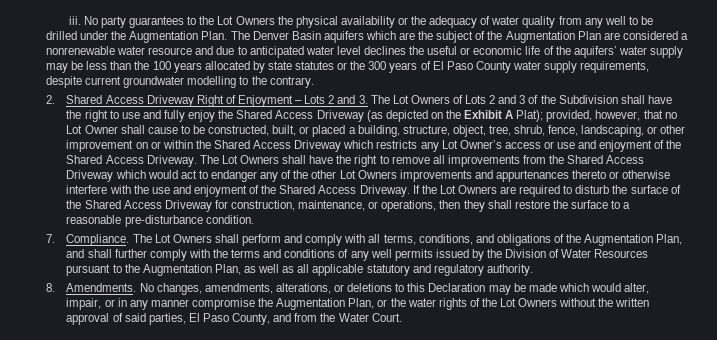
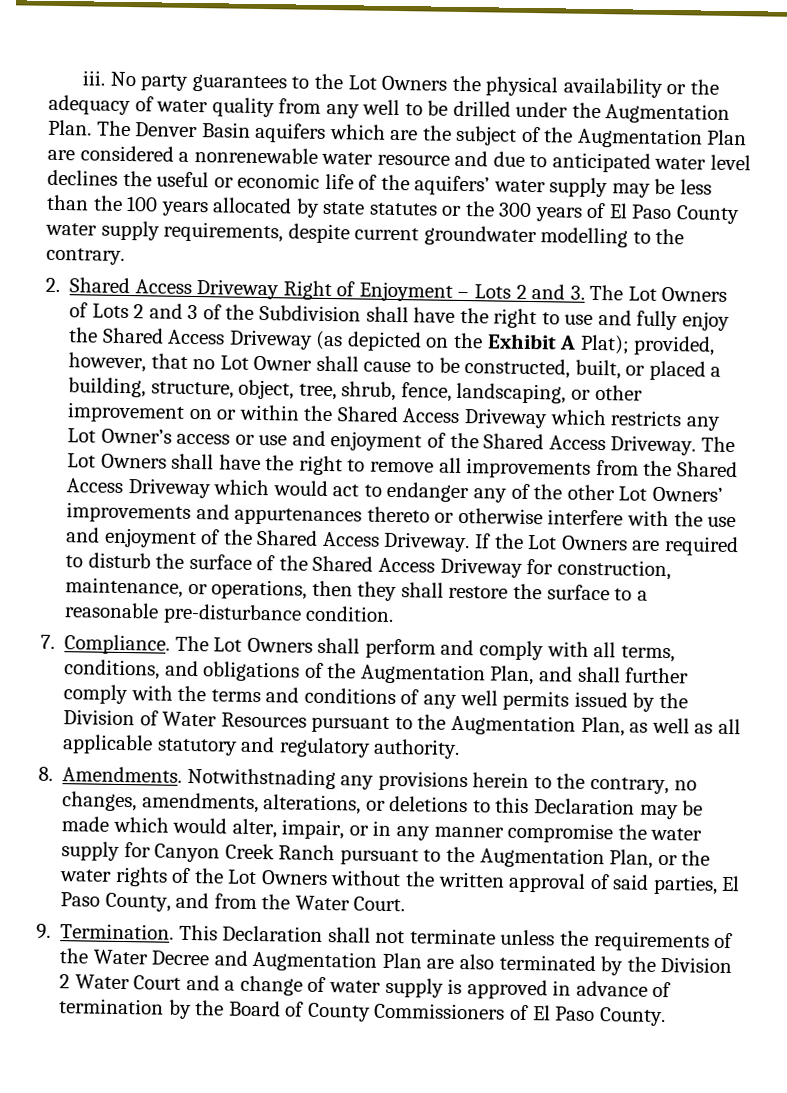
[357,170,397,179] Owners -> [651,486,723,502] Owners’
[139,283,154,292] No -> [186,767,697,795] Notwithstnading any provisions herein to the contrary, no
(274, 302) none -> [650,827,703,841] [61,841,475,866] water supply for Canyon Creek Ranch pursuant to the
(402, 317) none -> [36,923,734,952] [59,948,733,976] [59,974,672,1000] [59,998,666,1027] // 9. Termination. This Declaration shall not terminate unless the requirements of the Water Decree and Augmentation Plan are also terminated by the Division 2 Water Court and a change of water supply is approved in advance of termination by the Board of County Commissioners of El Paso County.

